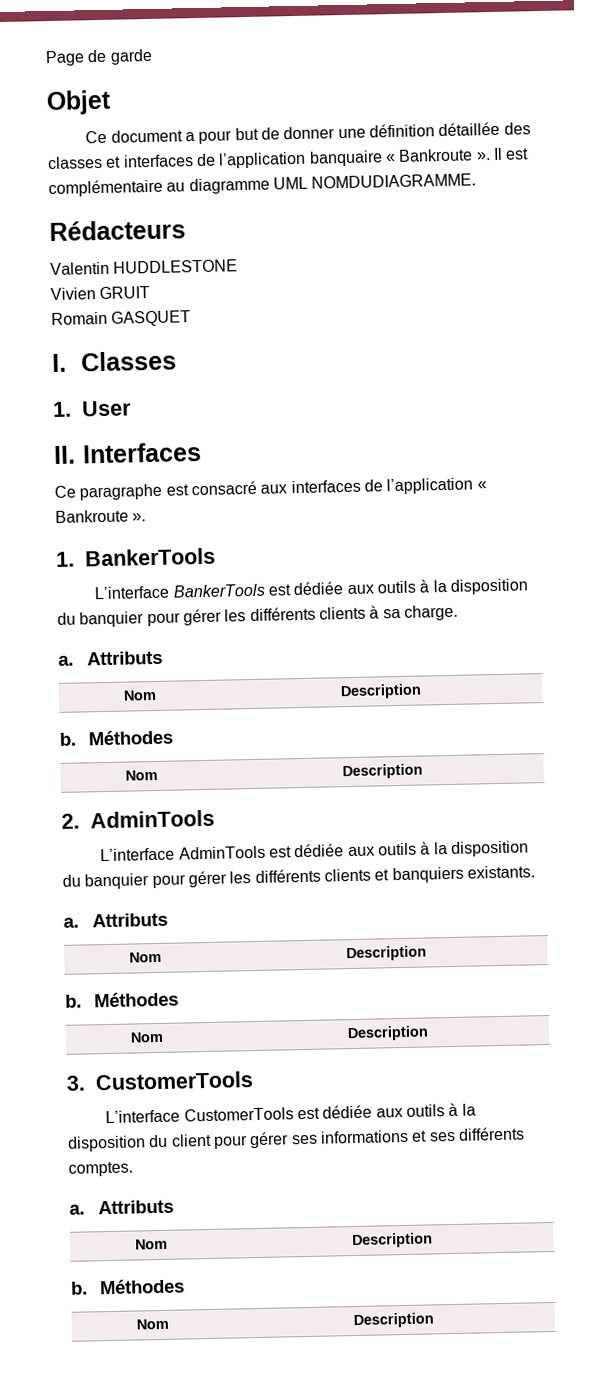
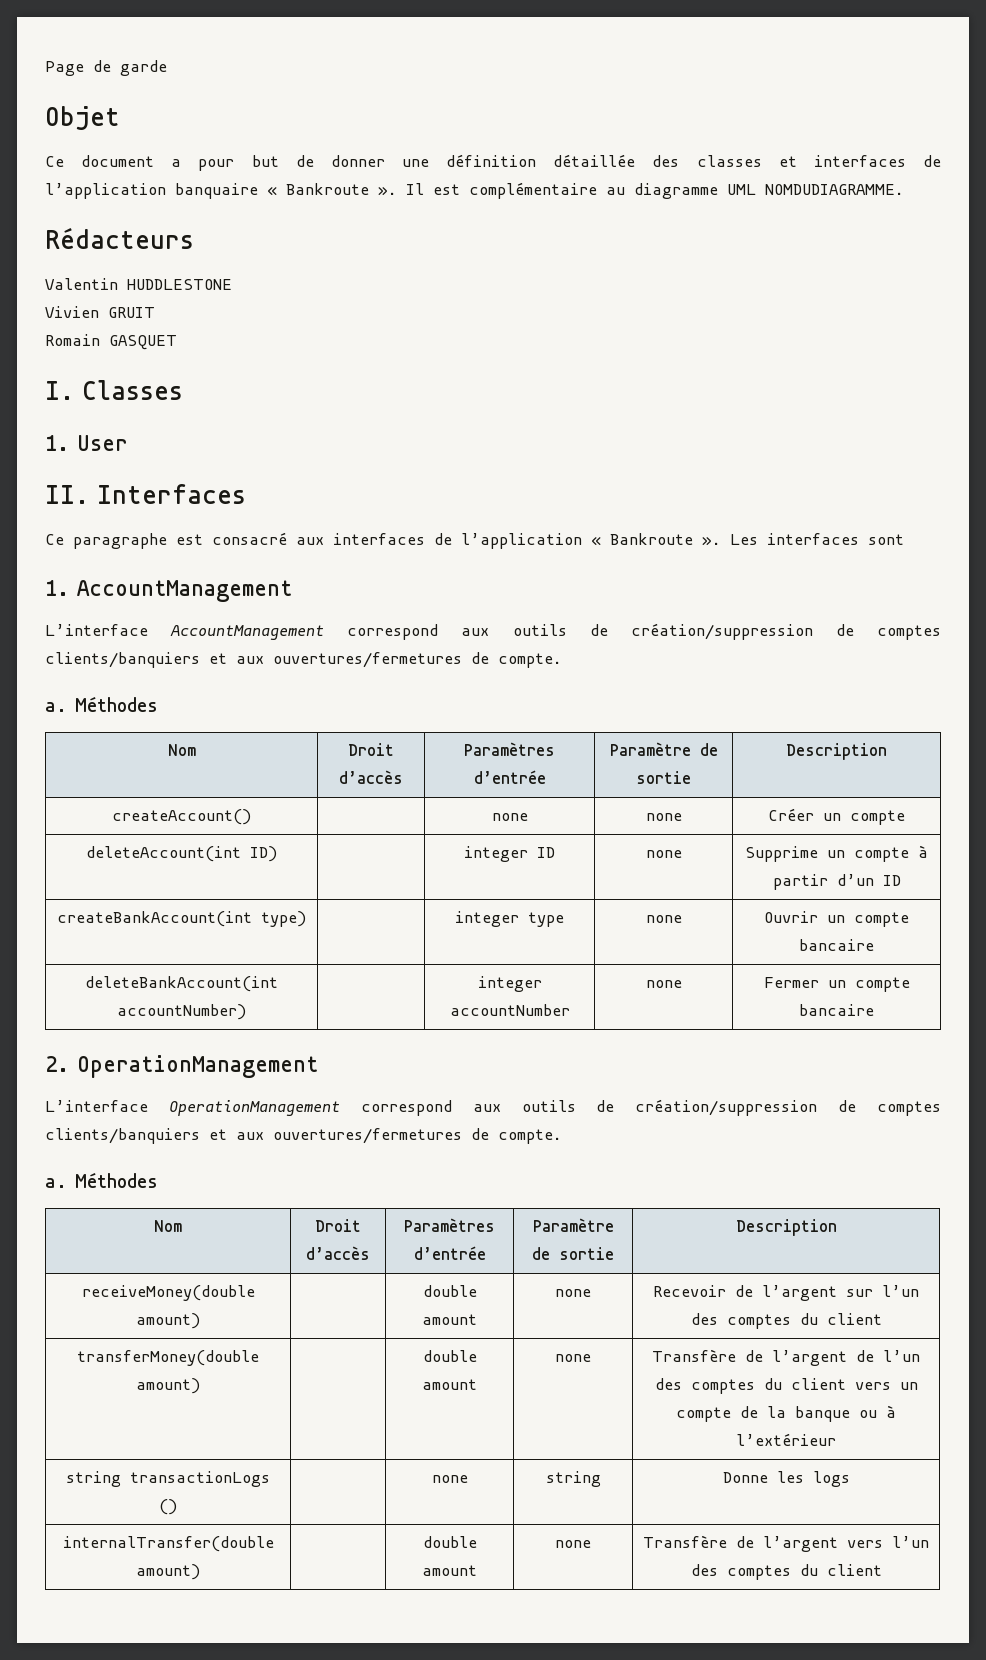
[56,547,217,567] [94,578,528,600] [57,604,458,628] [58,650,164,666] [122,689,157,701] [340,683,422,700] [59,729,174,746] [124,769,158,781] [342,763,423,780] // 1. BankerTools // L’interface BankerTools est dédiée aux outils à la disposition du banquier pour gérer les différents clients à sa charge. // a. Attributs // Nom | Description // b. Méthodes // Nom | Description -> [730,533,904,545] [45,580,293,602] [45,623,941,640] [45,652,562,668] [45,696,159,712] [167,744,196,756] [348,743,394,756] [339,770,403,784] [464,742,555,756] [473,770,546,784] [609,742,718,756] [636,771,691,784] [786,743,887,760] [112,809,251,825] [491,813,528,821] [645,813,682,821] [768,808,905,825] [86,846,277,862] [464,846,555,862] [645,850,682,858] [745,845,928,862] [772,874,901,890] [57,911,306,927] [455,911,564,927] [645,915,682,923] [764,911,909,927] [799,939,874,951] [85,976,278,992] [117,1004,246,1020] [477,976,542,992] [449,1004,570,1016] [645,980,682,988] [763,977,910,992] [799,1004,874,1016] Les interfaces sont // 1. AccountManagement // L’interface AccountManagement correspond aux outils de création/suppression de comptes clients/banquiers et aux ouvertures/fermetures de compte. // a. Méthodes // Nom | Droit d’accès | Paramètres d’entrée | Paramètre de sortie | Description // createAccount() | | none | none | Créer un compte // deleteAccount(int ID) | | integer ID | none | Supprime un compte à partir d’un ID // createBankAccount(int type) | | integer type | none | Ouvrir un compte bancaire // deleteBankAccount(int accountNumber) | | integer accountNumber | none | Fermer un compte bancaire
[90,809,216,829] [100,840,529,862] [62,865,535,890] [63,912,169,928] [128,951,162,963] [346,945,427,962] [65,991,180,1008] [129,1031,164,1043] [347,1025,429,1042] [66,1071,255,1091] [105,1102,476,1124] [67,1126,525,1152] [68,1161,133,1177] [69,1199,175,1215] [134,1238,168,1250] [352,1232,433,1249] [70,1278,186,1295] [135,1318,169,1330] [353,1312,434,1329] AdminTools // L’interface AdminTools est dédiée aux outils à la disposition du banquier pour gérer les différents clients et banquiers existants. // a. Attributs // Nom | Description // b. Méthodes // Nom | Description // 3. CustomerTools // L’interface CustomerTools est dédiée aux outils à la disposition du client pour gérer ses informations et ses différents comptes. // a. Attributs // Nom | Description // b. Méthodes // Nom | Description -> [77,1055,319,1078] [45,1099,941,1116] [45,1128,562,1144] [45,1172,159,1188] [154,1220,182,1232] [315,1219,361,1232] [306,1246,370,1260] [404,1218,495,1232] [413,1246,486,1260] [532,1218,614,1232] [532,1247,614,1260] [735,1219,837,1236] [81,1285,255,1301] [136,1313,200,1329] [422,1285,477,1297] [422,1314,477,1325] [555,1289,591,1297] [653,1285,919,1301] [690,1313,882,1329] [77,1350,259,1366] [136,1378,200,1394] [422,1350,477,1362] [422,1379,477,1390] [555,1354,591,1362] [652,1349,920,1366] [654,1378,918,1394] [676,1405,896,1422] [736,1433,836,1446] [66,1471,270,1487] [159,1499,177,1515] [431,1475,468,1483] [545,1471,601,1487] [722,1471,850,1487] [62,1536,274,1552] [136,1564,200,1580] [422,1536,477,1548] [422,1565,477,1576] [555,1540,591,1548] [643,1535,929,1552] [690,1564,882,1580] OperationManagement // L’interface OperationManagement correspond aux outils de création/suppression de comptes clients/banquiers et aux ouvertures/fermetures de compte. // a. Méthodes // Nom | Droit d’accès | Paramètres d’entrée | Paramètre de sortie | Description // receiveMoney(double amount) | | double amount | none | Recevoir de l’argent sur l’un des comptes du client // transferMoney(double amount) | | double amount | none | Transfère de l’argent de l’un des comptes du client vers un compte de la banque ou à l’extérieur // string transactionLogs () | | none | string | Donne les logs // internalTransfer(double amount) | | double amount | none | Transfère de l’argent vers l’un des comptes du client

